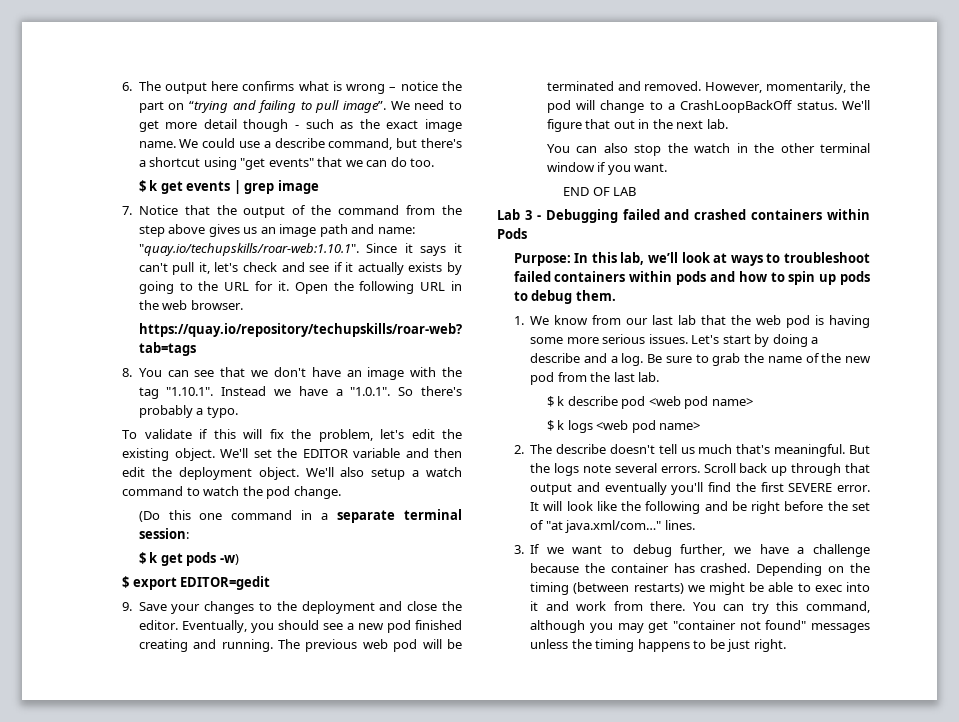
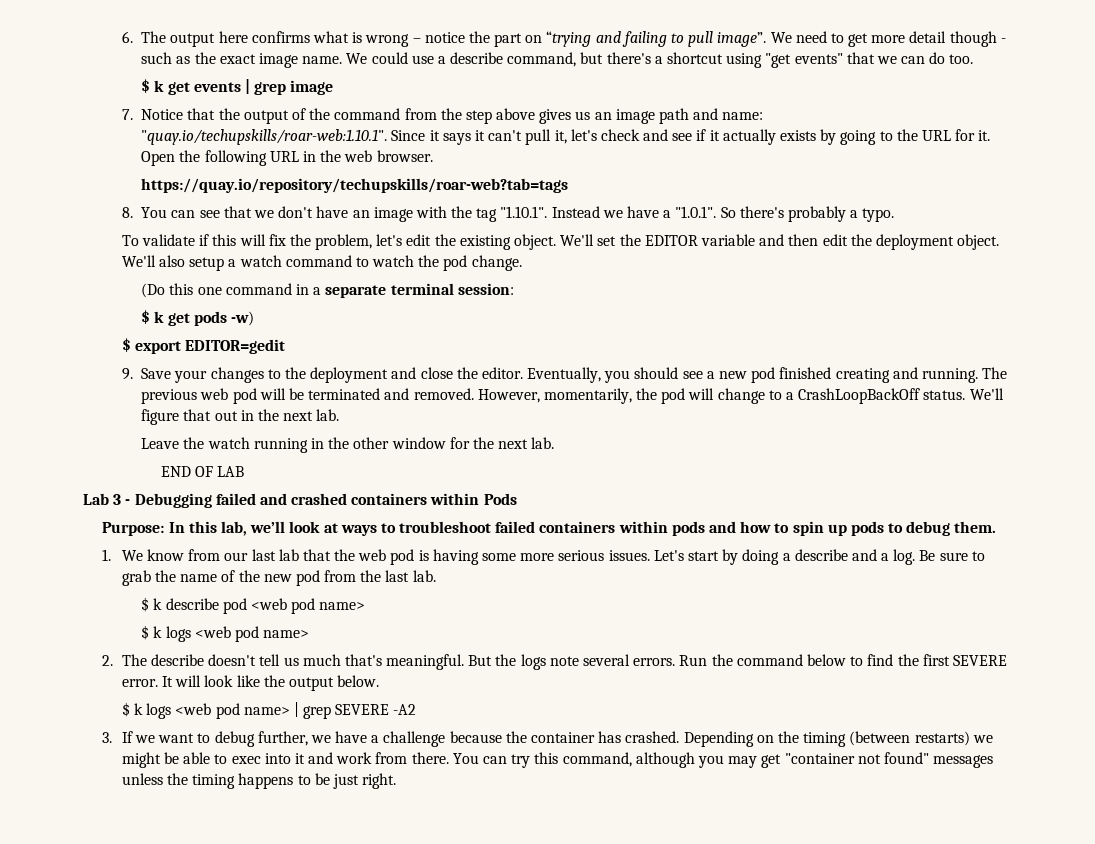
[546,143,662,156] You can also stop -> [141,438,180,449] Leave
(731, 148) none -> [253,438,308,453] running
[820,143,870,153] [546,162,668,175] terminal window if you want. -> [391,437,555,449] window for the next lab.
[703,463,870,476] [530,482,704,495] Scroll back up through that output and eventually you'll -> [679,654,864,666] Run the command below to
[645,501,870,514] [530,520,695,533] following and be right before the set of "at java.xml/com…" lines. -> [288,675,380,691] [121,702,417,719] output below. // $ k logs <web pod name> | grep SEVERE -A2

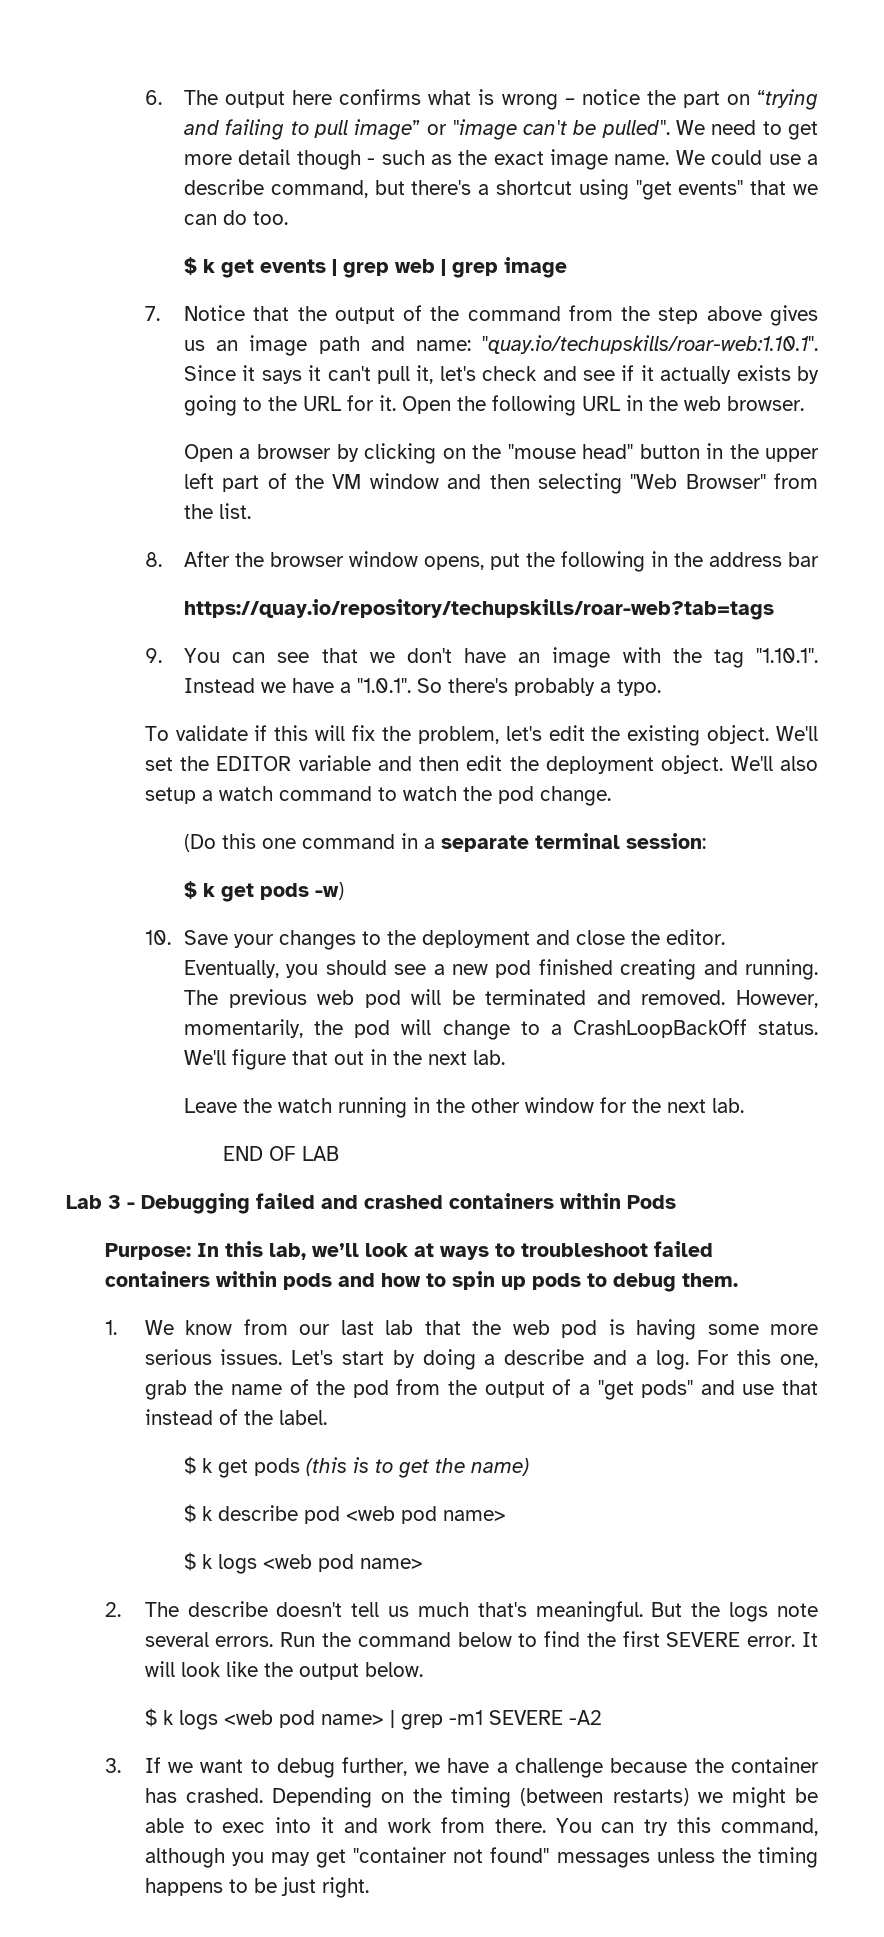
[717,32,767,47] image”. -> [354,119,670,140] image” or "image can't be pulled".
(287, 88) none -> [394,259,498,278] web | grep
(433, 156) none -> [183,443,820,464] [183,473,819,494] [183,503,251,519] [144,551,819,572] // Open a browser by clicking on the "mouse head" button in the upper left part of the VM window and then selecting "Web Browser" from the list. // 8. After the browser window opens, put the following in the address bar
[121,207,133,218] 8. -> [144,648,162,663] 9.
[121,338,286,354] [121,368,133,380] $ export EDITOR=gedit // 9. -> [144,930,171,945] 10.
[919,550,985,561] Be sure to -> [697,1349,818,1368] For this one,
[263,574,292,582] new -> (346, 1387) none
[385,570,436,582] last lab. -> [484,1379,818,1400] [144,1409,327,1425] [183,1456,529,1478] output of a "get pods" and use that instead of the label. // $ k get pods (this is to get the name)
(332, 712) none -> [448,1710,483,1725] -m1

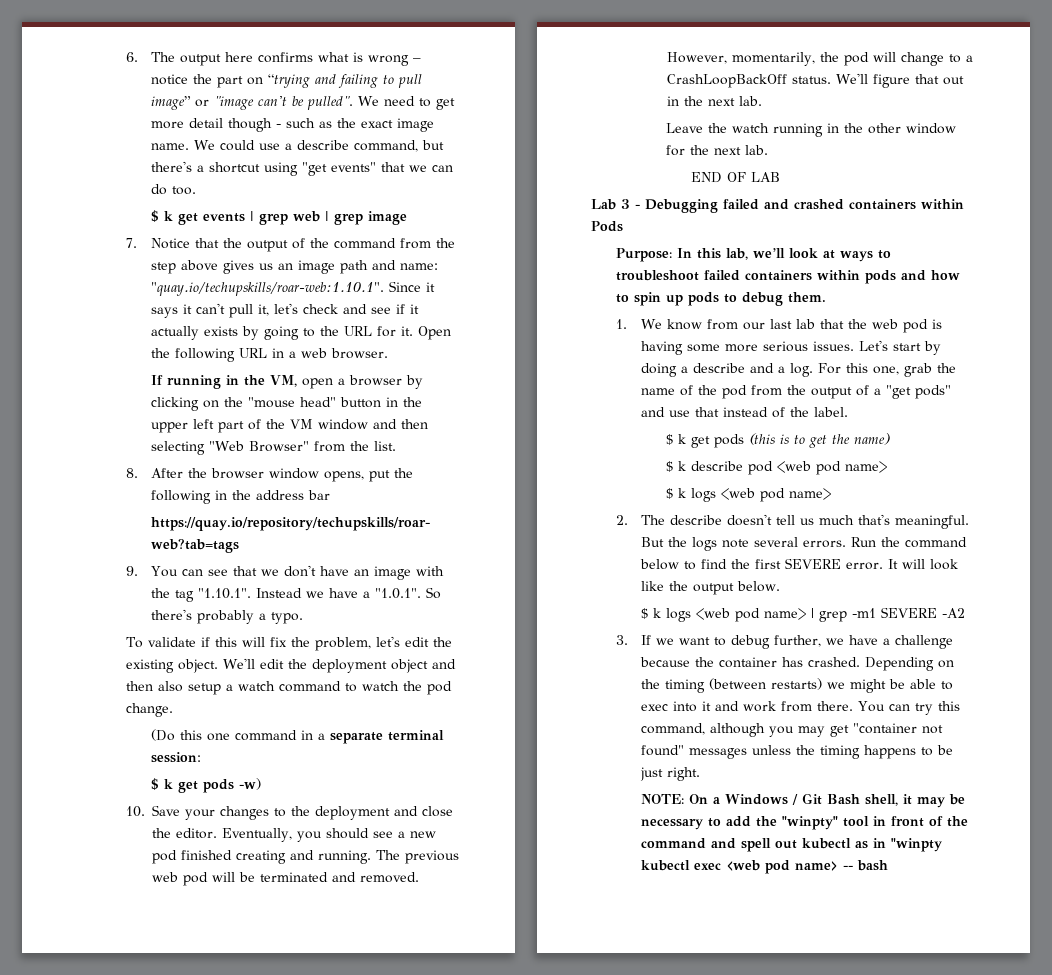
[648,396,678,411] the -> [288,351,296,358] a
[183,444,233,462] Open -> [150,375,333,389] If running in the VM, open
[144,755,773,774] set the EDITOR variable and then edit the deployment object. We'll -> [259,659,456,673] [125,681,153,691] edit the deployment object and then
(369, 1887) none -> [640,793,965,808] [640,816,968,830] [640,838,942,852] [640,860,888,874] // NOTE: On a Windows / Git Bash shell, it may be necessary to add the "winpty" tool in front of the command and spell out kubectl as in "winpty kubectl exec <web pod name> -- bash

